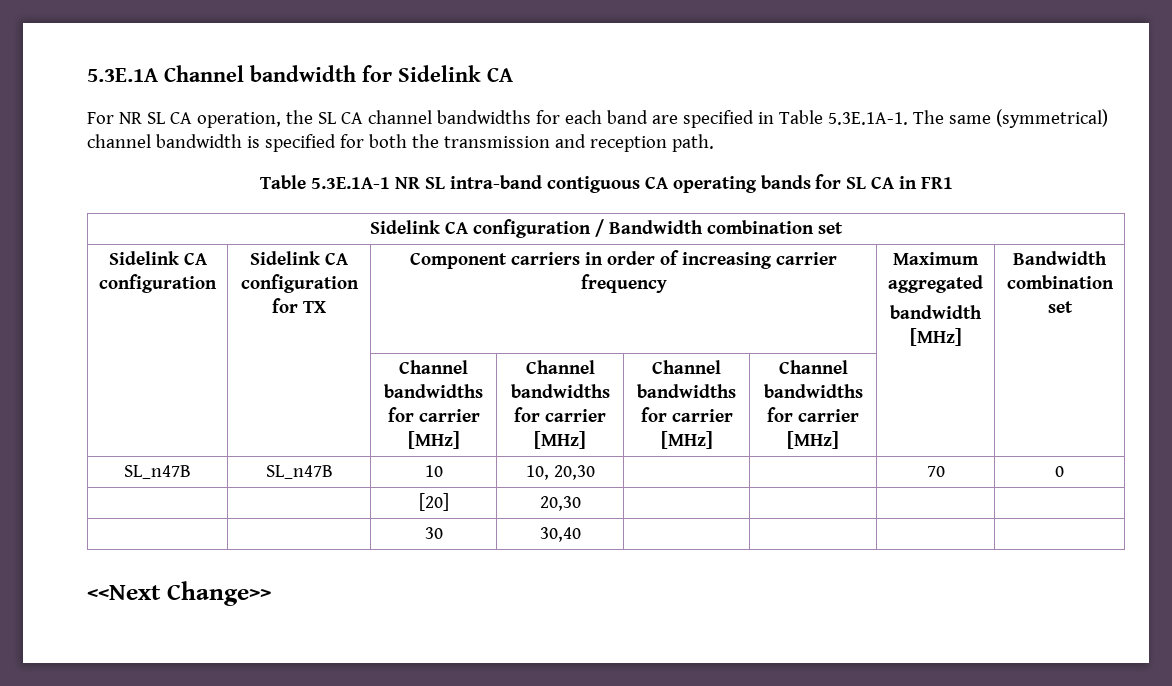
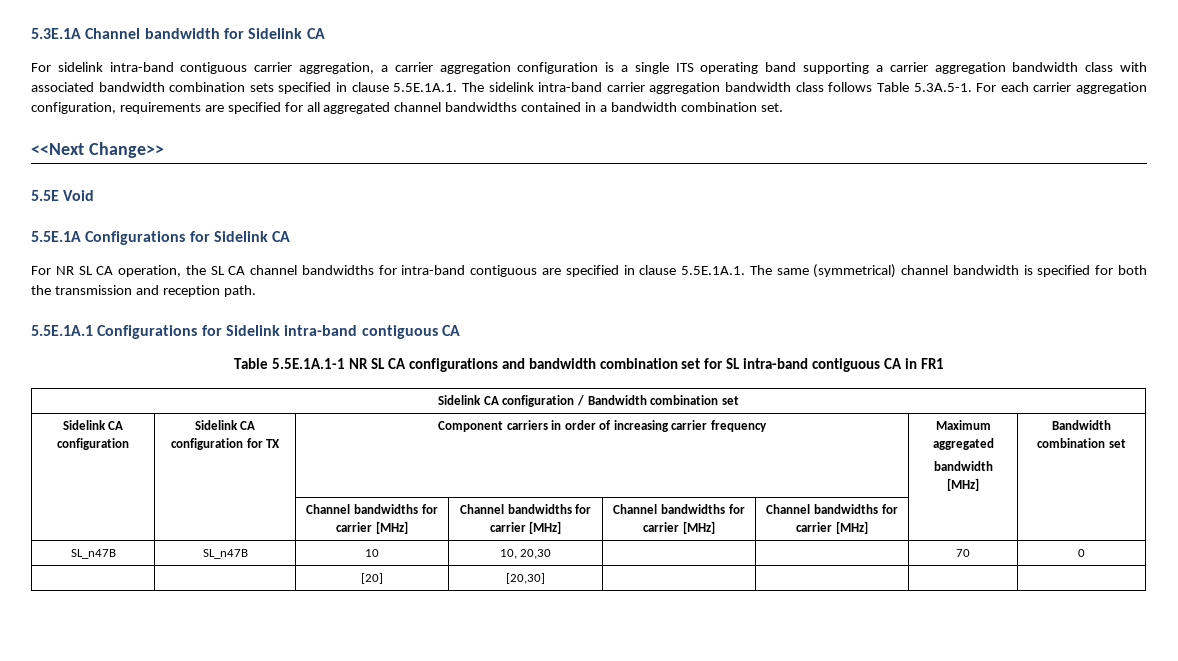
(513, 74) none -> [31,62,1147,74] [31,82,1147,94] [31,102,783,114] [31,142,164,158] [31,190,95,201] [31,231,291,245] // For sidelink intra-band contiguous carrier aggregation, a carrier aggregation configuration is a single ITS operating band supporting a carrier aggregation bandwidth class with associated bandwidth combination sets specified in clause 5.5E.1A.1. The sidelink intra-band carrier aggregation bandwidth class follows Table 5.3A.5-1. For each carrier aggregation configuration, requirements are specified for all aggregated channel bandwidths contained in a bandwidth combination set. // <<Next Change>> // 5.5E Void // 5.5E.1A Configurations for Sidelink CA
[564,110,648,124] each band -> [401,265,538,277] intra-band contiguous
[778,110,908,125] Table 5.3E.1A-1. -> [639,265,746,275] clause 5.5E.1A.1.
[259,174,867,193] // Table 5.3E.1A-1 NR SL intra-band contiguous CA operating bands for SL -> [31,325,460,339] [234,358,881,372] // 5.5E.1A.1 Configurations for Sidelink intra-band contiguous CA // Table 5.5E.1A.1-1 NR SL CA configurations and bandwidth combination set for SL intra-band contiguous
[539,496,581,511] [424,527,443,539] [539,527,581,542] [87,581,271,606] 20,30 | | | | // | | 30 | 30,40 | | | | // <<Next Change>> -> [506,573,545,584] [20,30] | | | |

